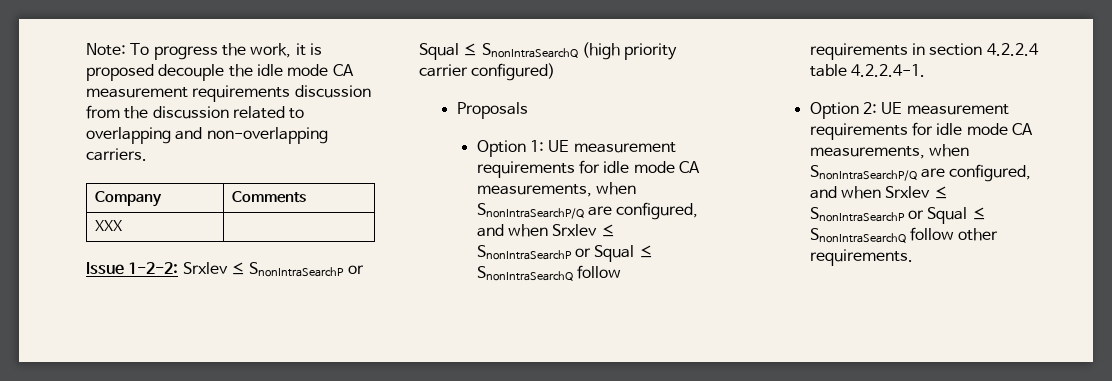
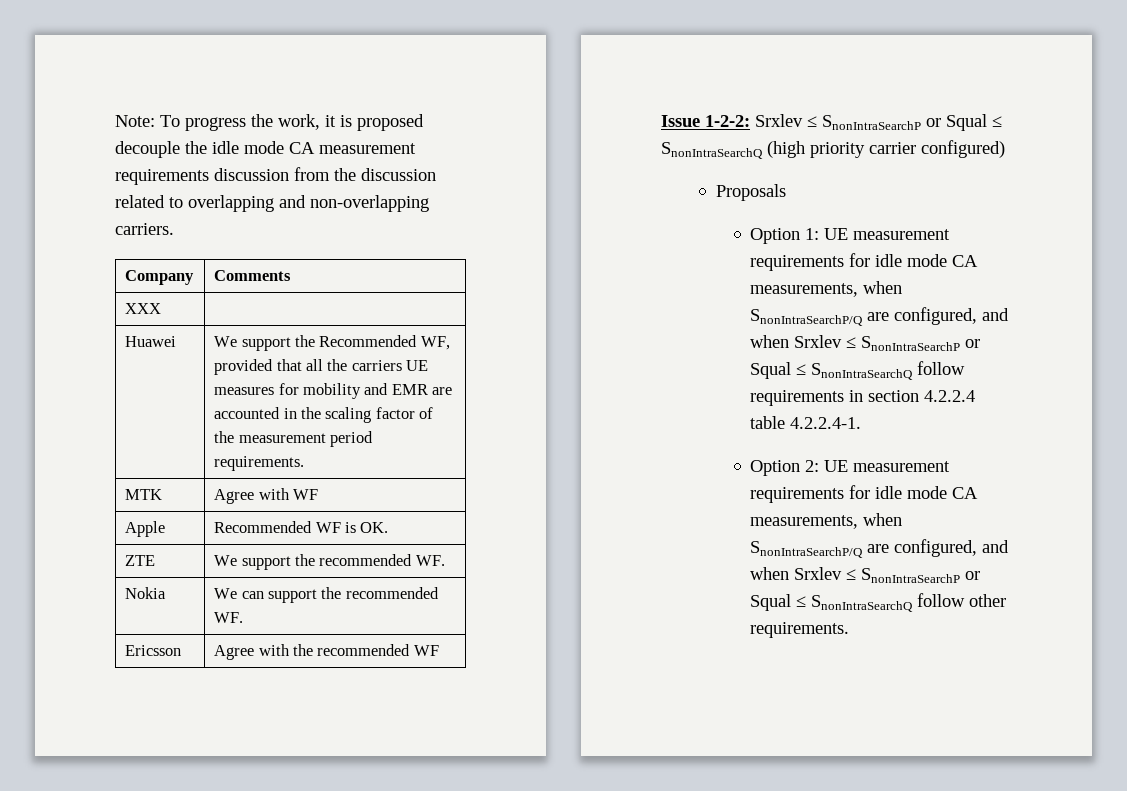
(123, 225) none -> [125,336,177,347] [214,335,450,351] [214,359,429,375] [214,383,453,399] [214,407,434,423] [214,431,374,447] [214,456,305,471] [125,489,163,500] [214,488,319,504] [125,521,166,537] [214,521,389,533] [125,555,156,566] [214,554,445,570] [125,587,167,599] [214,587,439,603] [214,612,244,623] [125,645,182,656] [214,644,439,660] // Huawei | We support the Recommended WF, provided that all the carriers UE measures for mobility and EMR are accounted in the scaling factor of the measurement period requirements. // MTK | Agree with WF // Apple | Recommended WF is OK. // ZTE | We support the recommended WF. // Nokia | We can support the recommended WF. // Ericsson | Agree with the recommended WF

